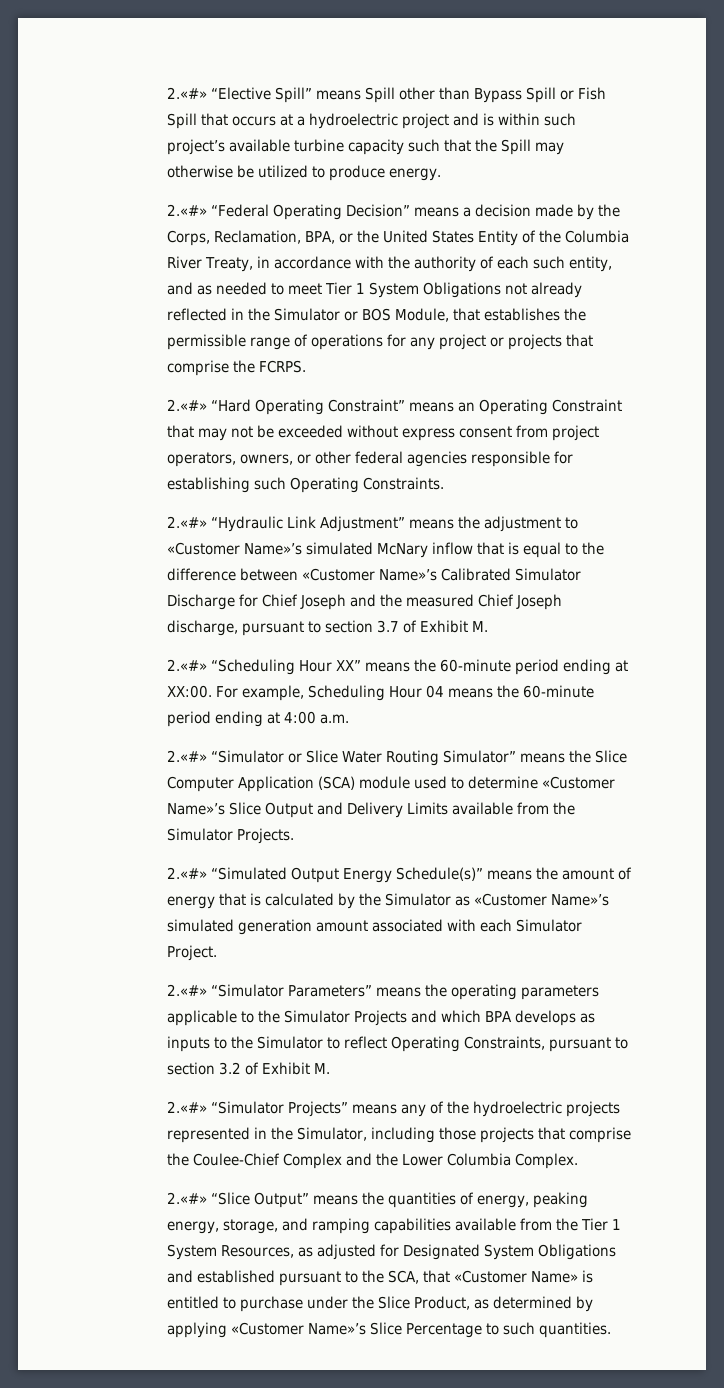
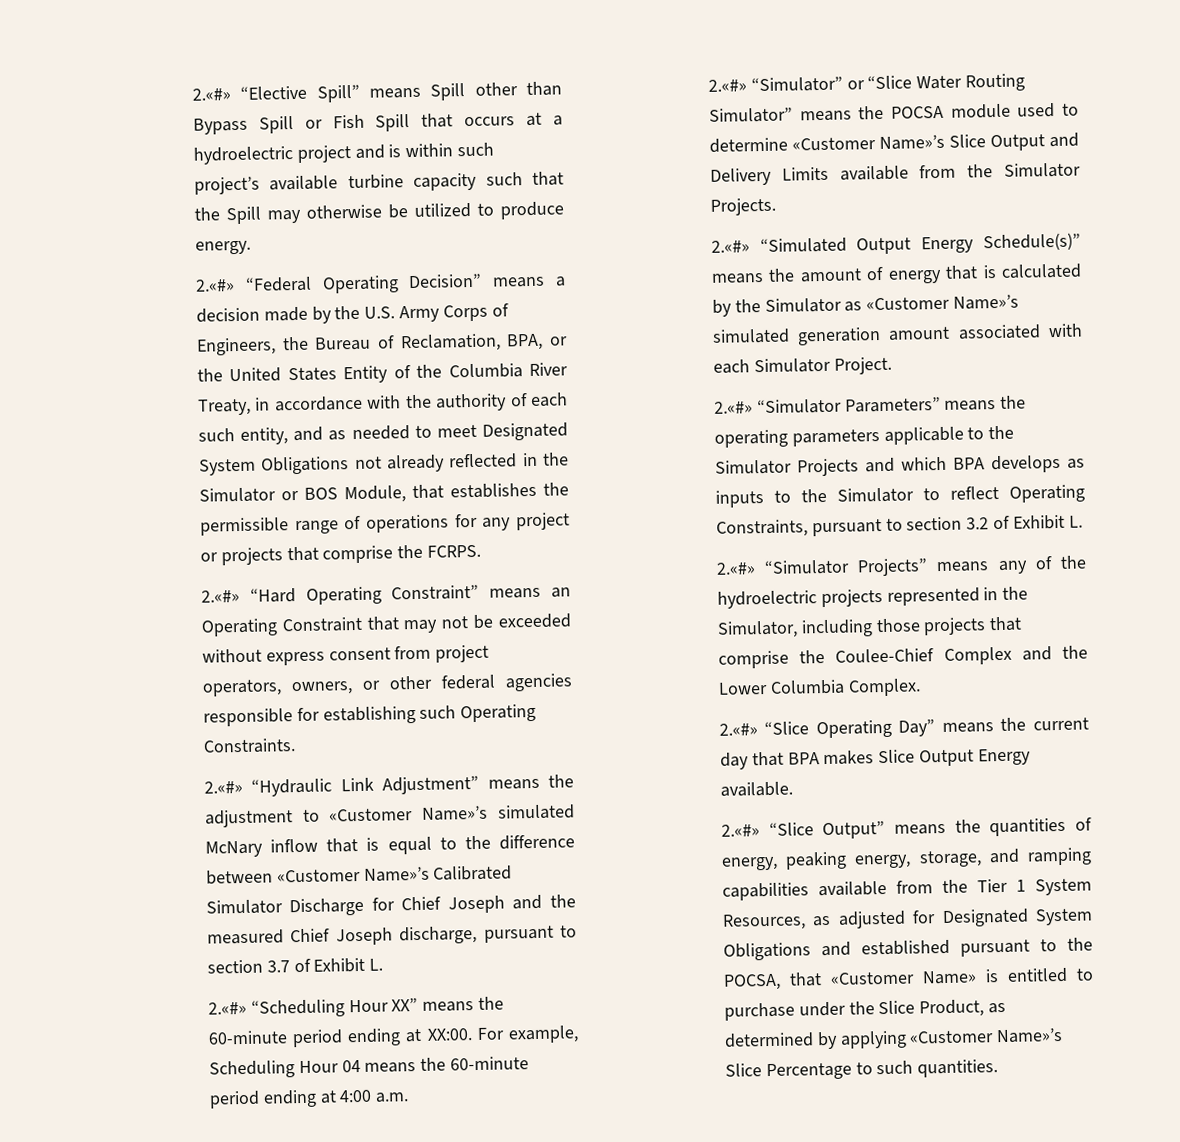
[166,230,210,246] Corps, -> [364,303,509,323] [195,335,395,356] U.S. Army Corps of Engineers, the Bureau of
[325,282,366,295] Tier 1 -> [482,422,569,441] Designated
[472,621,489,632] M. -> [369,958,384,971] L.
[211,750,339,763] “Simulator or Slice -> [750,75,913,93] “Simulator” or “Slice
[595,750,628,763] [166,776,356,792] Slice Computer Application (SCA) -> [890,105,944,119] POCSA
[314,1063,331,1074] M. -> [1068,515,1083,528] L.
(579, 1161) none -> [718,717,1089,739] [719,748,1032,770] [719,781,793,797] // 2.«#» “Slice Operating Day” means the current day that BPA makes Slice Output Energy available.
[388,1270,420,1284] SCA, -> [722,973,781,991] POCSA,

